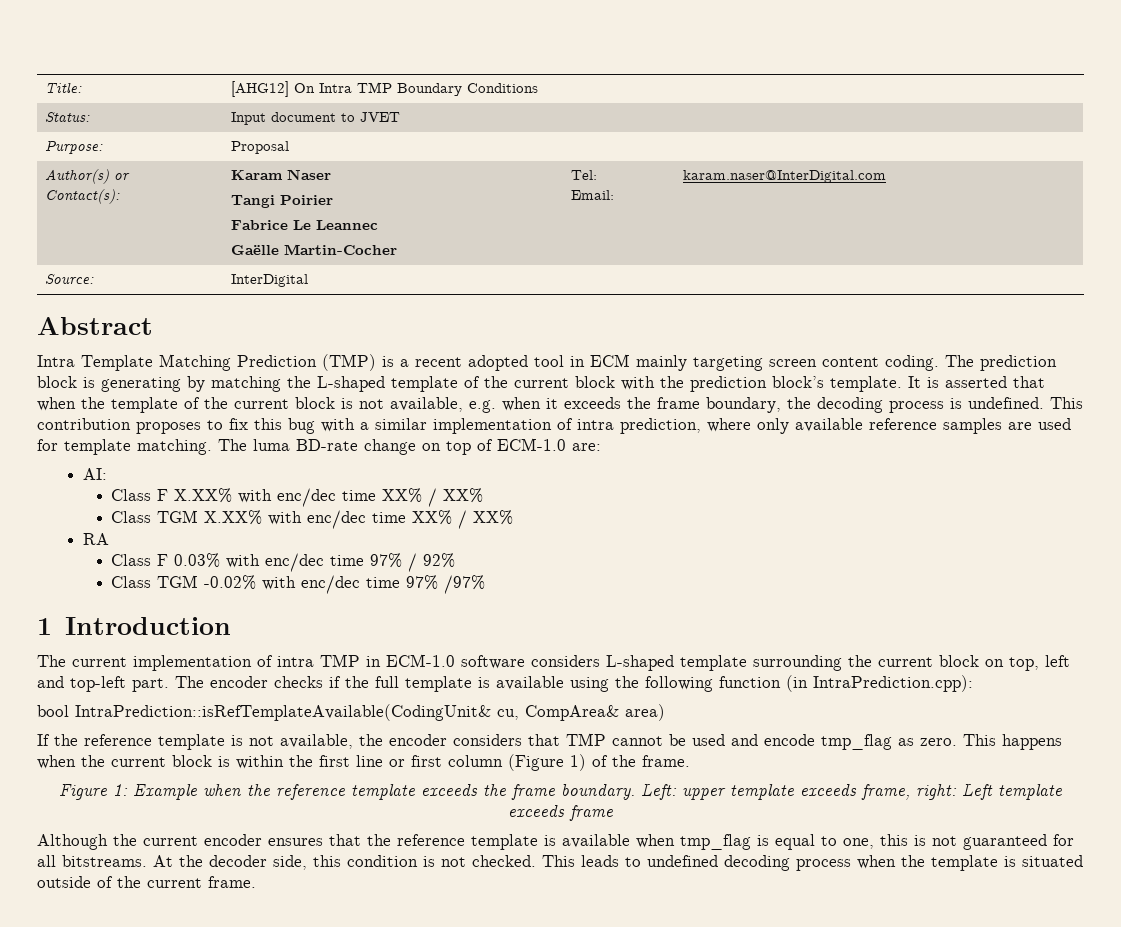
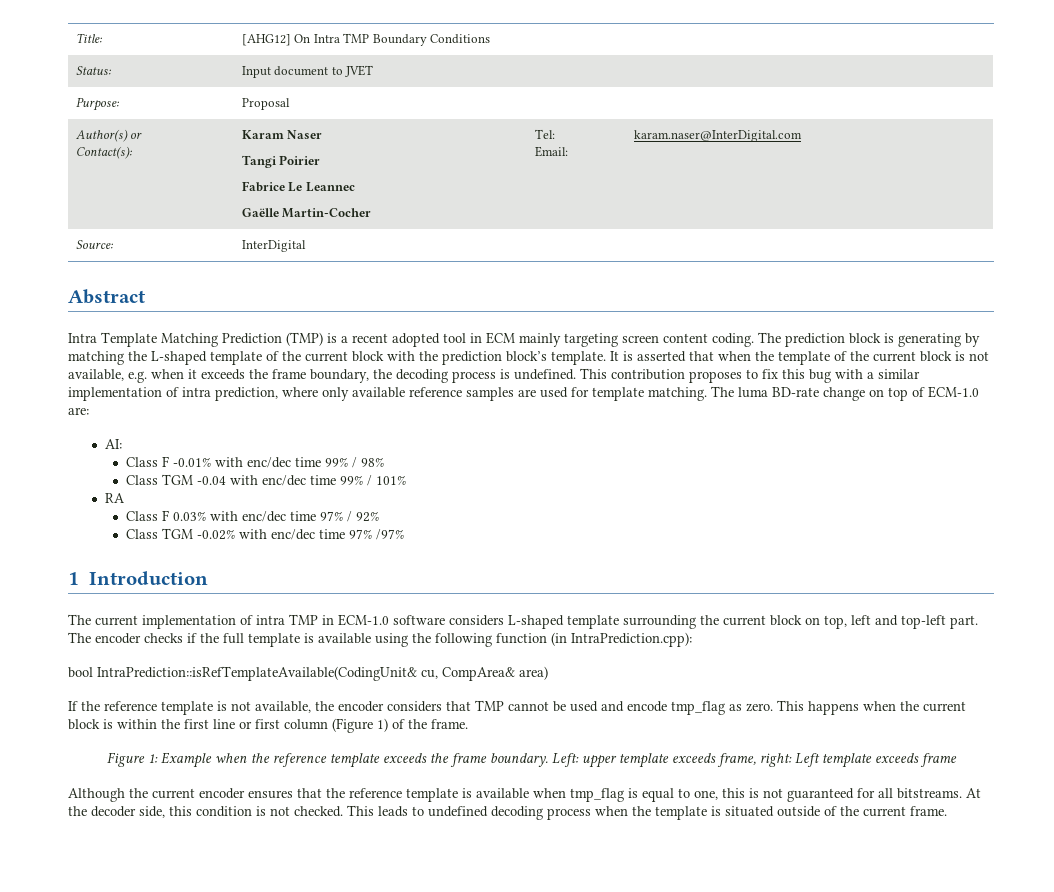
[174,488,484,507] [111,510,514,529] X.XX% with enc/dec time XX% / XX% // Class TGM X.XX% with enc/dec time XX% / XX% -> [172,457,384,468] [125,474,406,486] -0.01% with enc/dec time 99% / 98% // Class TGM -0.04 with enc/dec time 99% / 101%

